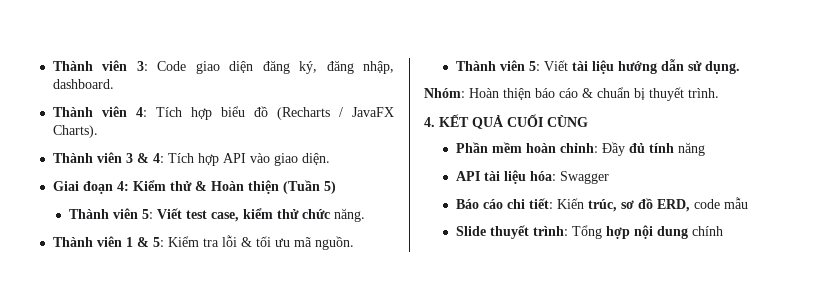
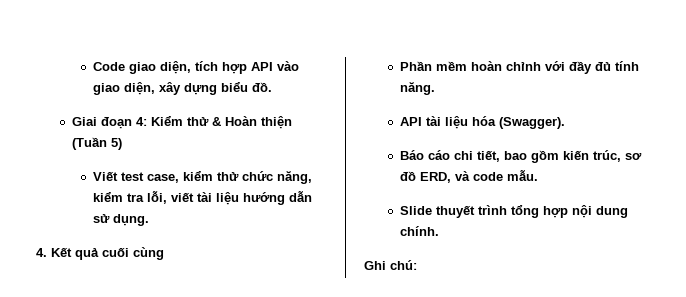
[52,60,395,74] [52,79,114,89] [52,106,395,120] [52,125,98,138] [52,152,330,166] Thành viên 3: Code giao diện đăng ký, đăng nhập, dashboard. // Thành viên 4: Tích hợp biểu đồ (Recharts / JavaFX Charts). // Thành viên 3 & 4: Tích hợp API vào giao diện. -> [92,61,299,74] [92,81,272,95] Code giao diện, tích hợp API vào giao diện, xây dựng biểu đồ.
[68,208,153,219] Thành viên 5: -> (122, 144) none
[333,208,365,222] [52,235,354,250] [455,60,568,71] năng. // Thành viên 1 & 5: Kiểm tra lỗi & tối ưu mã nguồn. // Thành viên 5: Viết -> [276,171,312,184] [92,191,194,204] năng, kiểm tra lỗi, viết
[424,87,719,101] [424,114,588,129] Nhóm: Hoàn thiện báo cáo & chuẩn bị thuyết trình. // 4. KẾT QUẢ CUỐI CÙNG -> [36,247,164,260] 4. Kết quả cuối cùng
[559,142,625,156] chỉnh: Đầy -> [505,61,592,74] chỉnh với đầy
[677,142,705,156] năng -> [399,82,435,95] năng.
[529,171,609,184] hóa: Swagger -> [471,116,565,129] hóa (Swagger).
[528,198,584,209] tiết: Kiến -> [476,150,589,163] tiết, bao gồm kiến
[693,197,748,209] code mẫu -> [454,170,538,181] và code mẫu.
[532,225,602,239] trình: Tổng -> [477,204,539,218] trình tổng
[691,226,723,236] chính -> [399,226,439,236] [364,260,417,270] chính. // Ghi chú:

